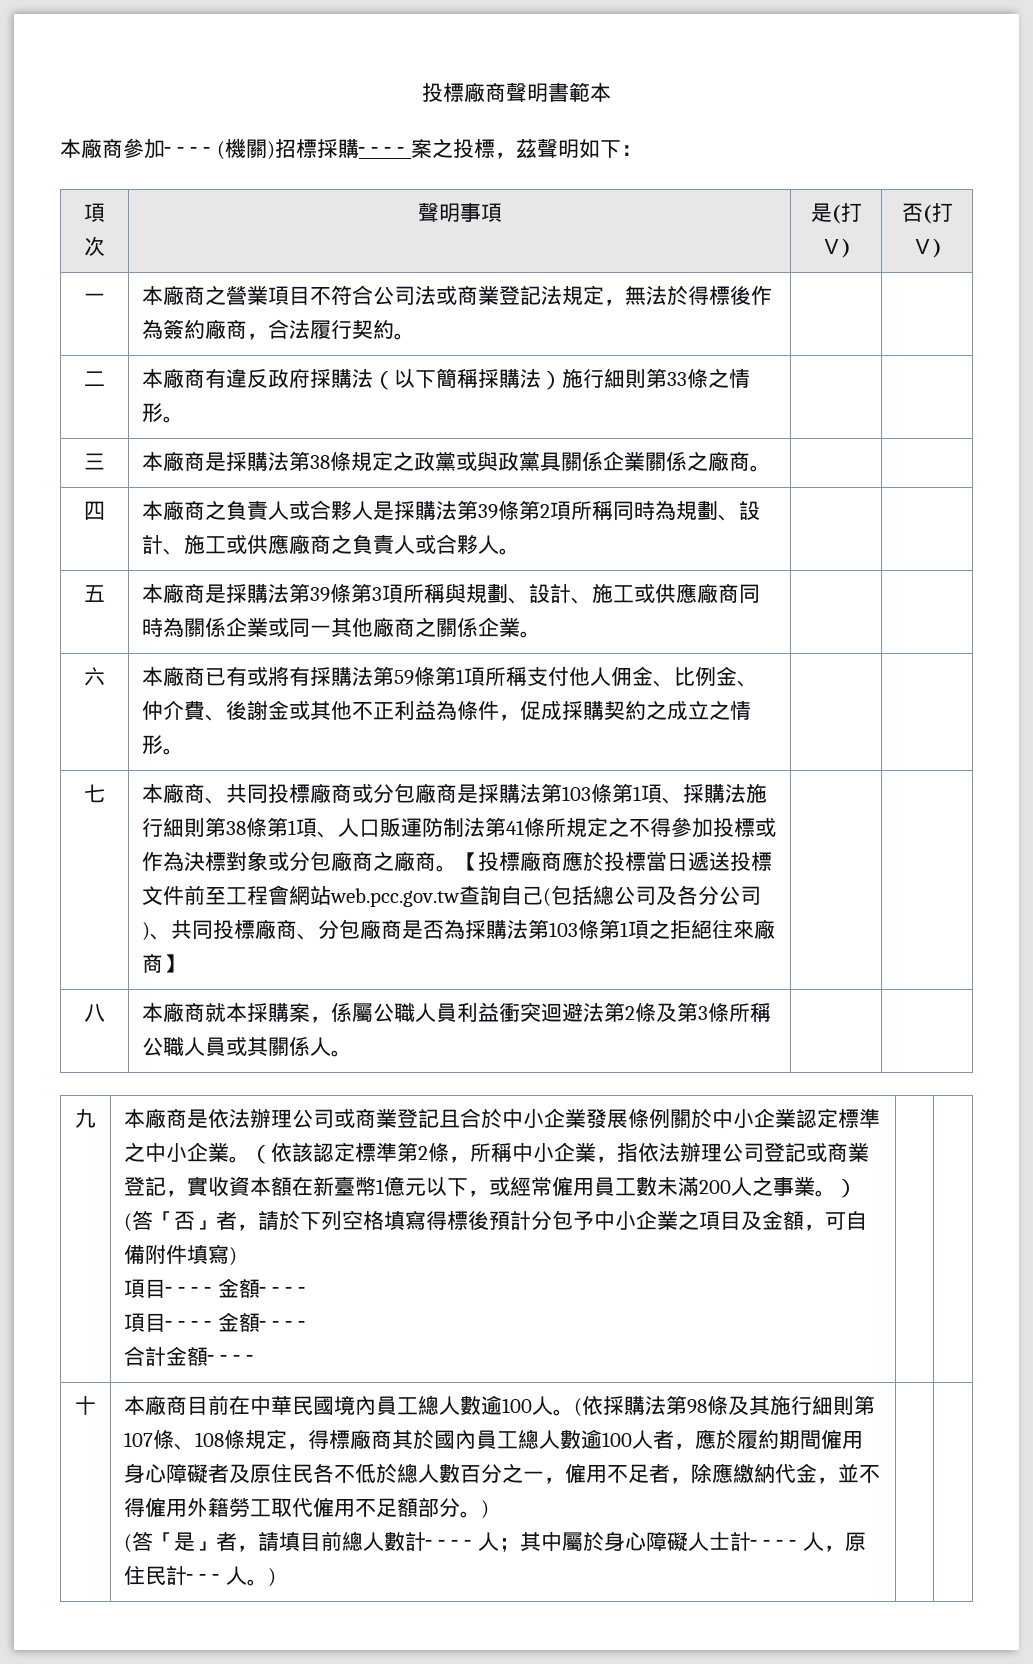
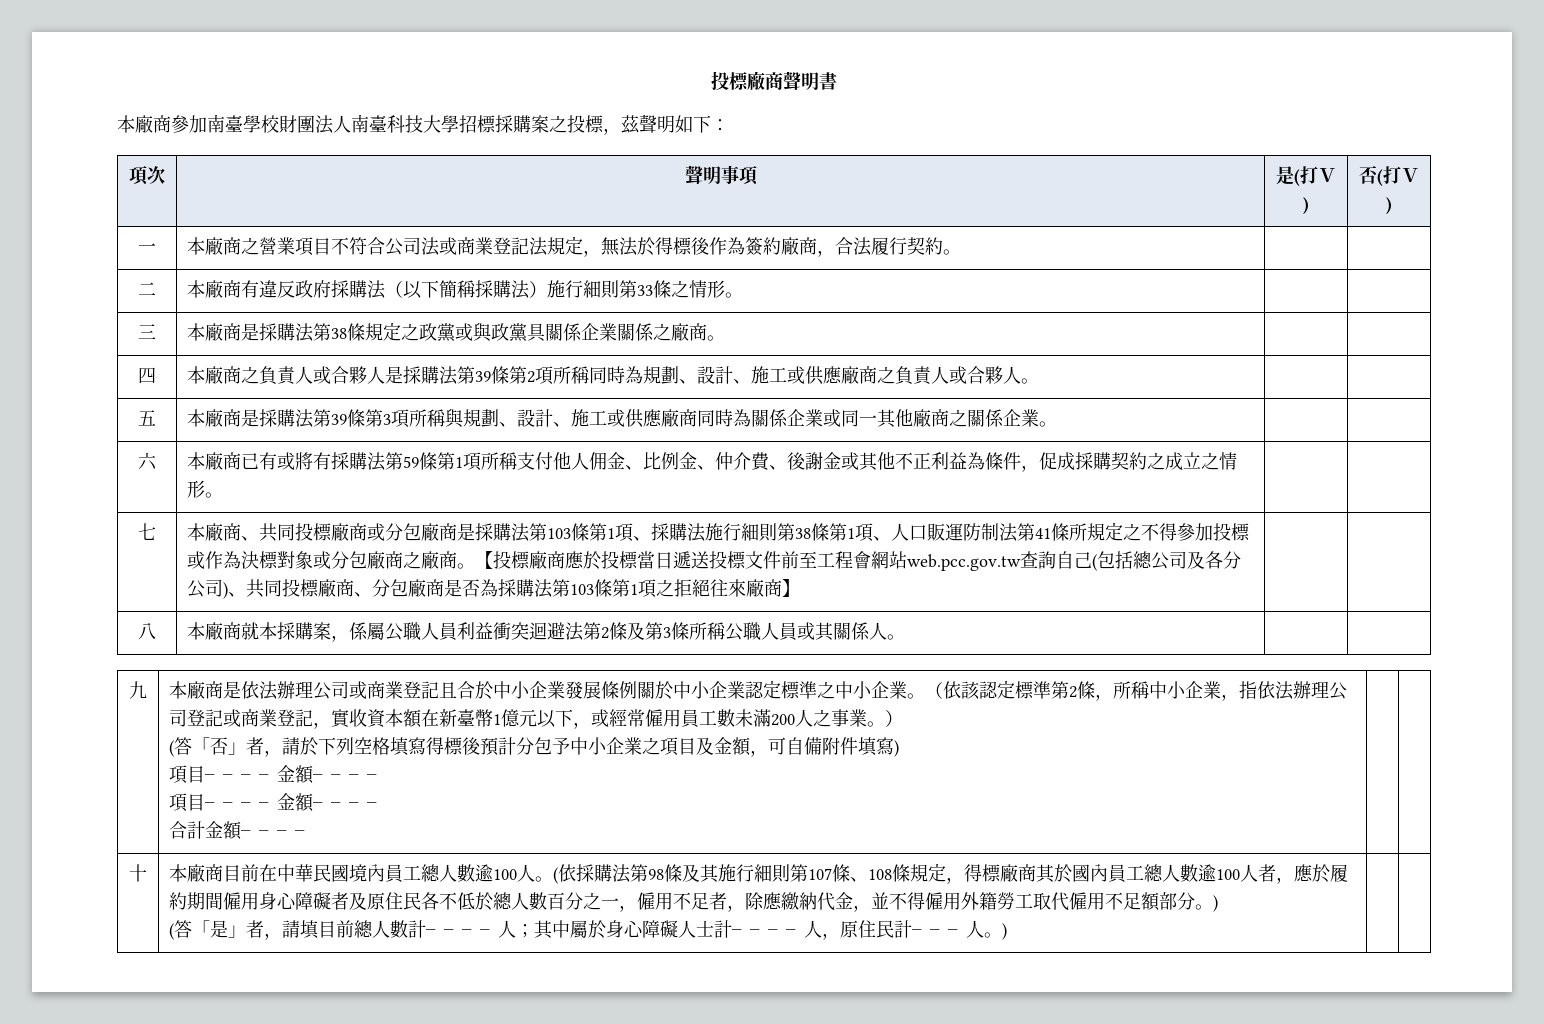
[569,82,611,102] 範本 -> (837, 81) none
[164,138,275,160] ╴╴╴╴(機關) -> [207,114,459,134] 南臺學校財團法人南臺科技大學
[358,146,411,156] ╴╴╴╴ -> (531, 124) none

